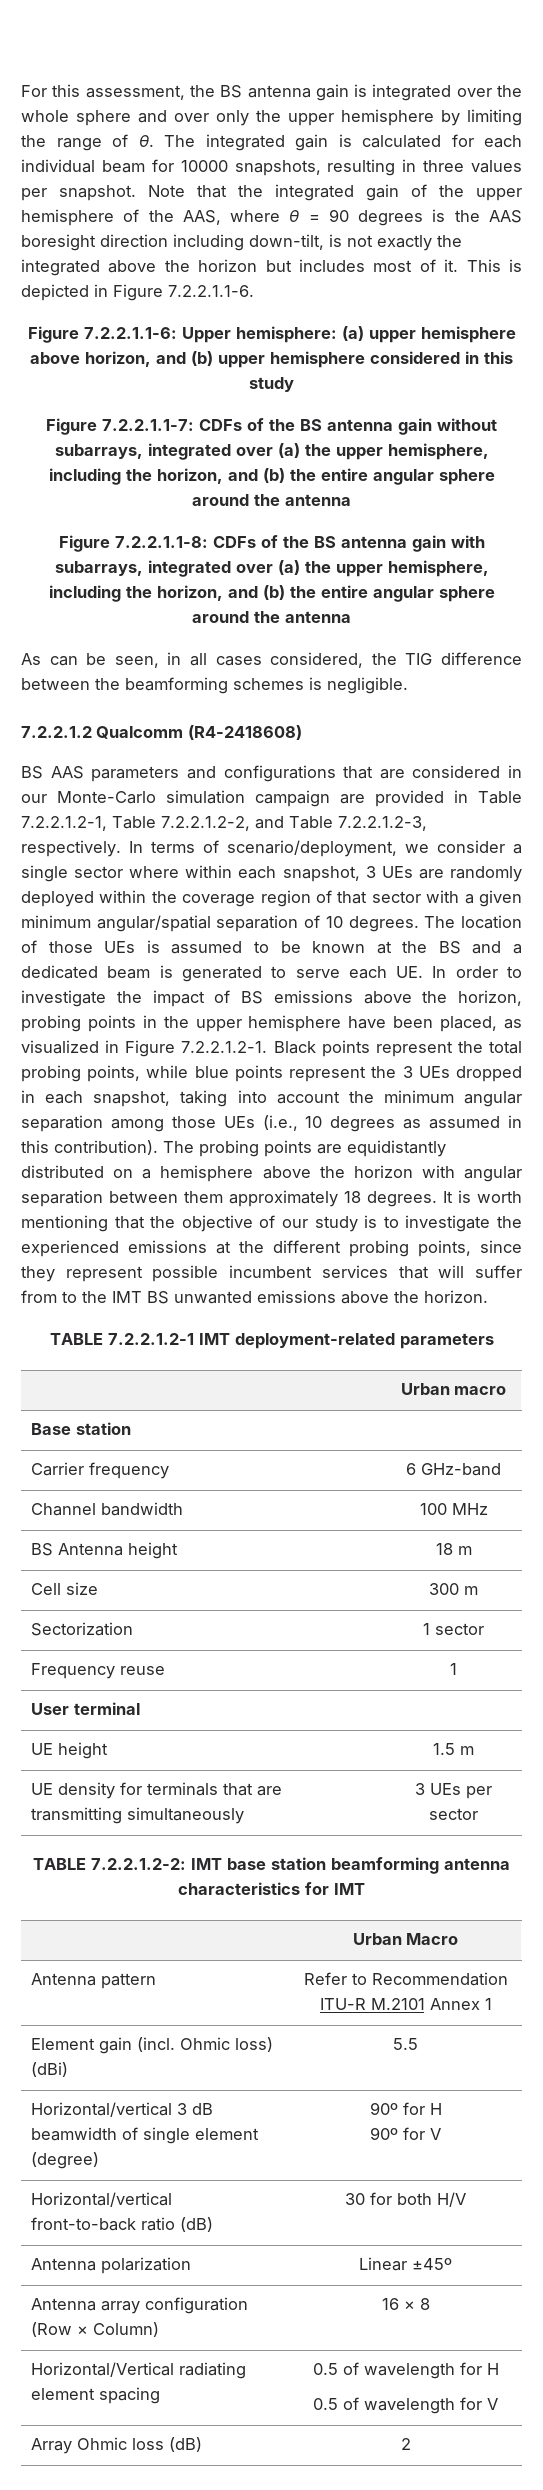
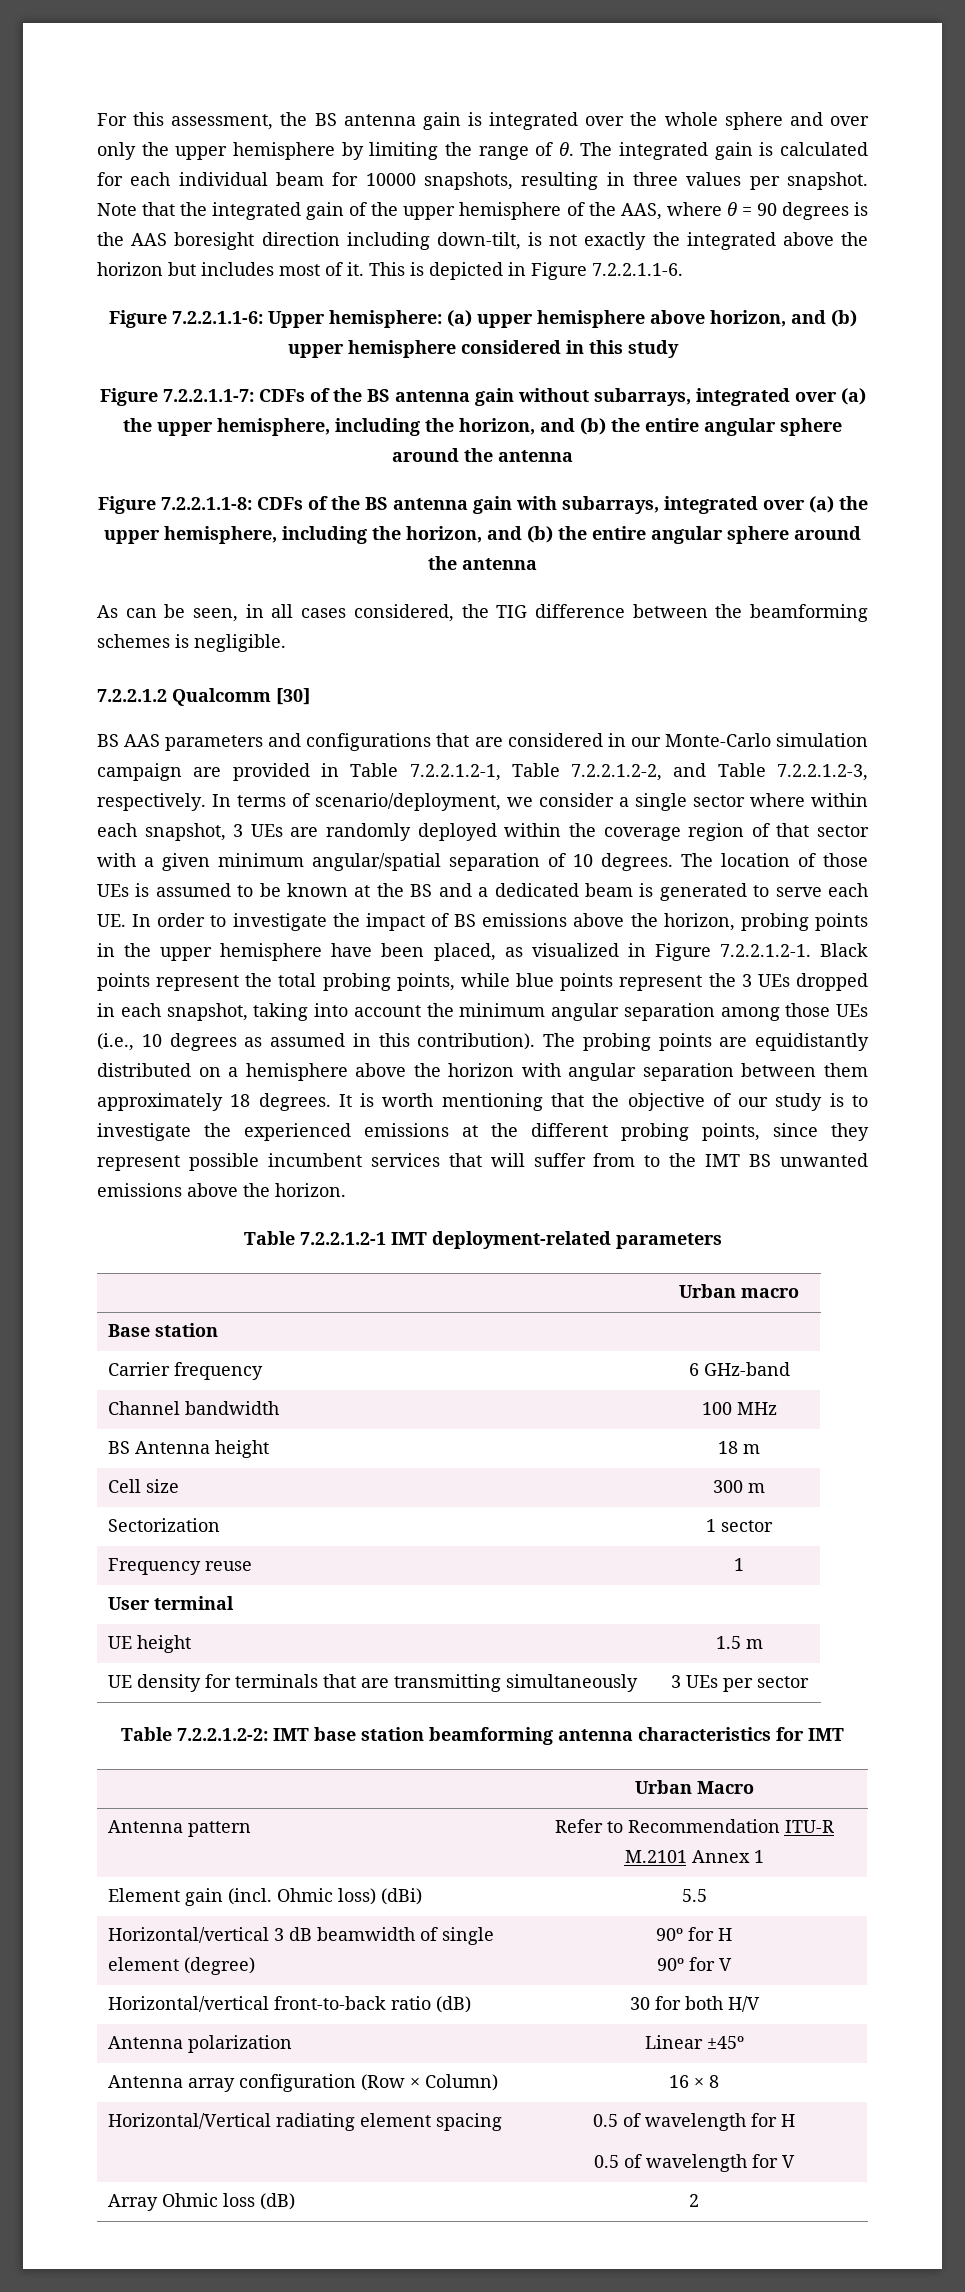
[187,725,302,740] (R4-2418608) -> [276,688,310,705] [30]
[49,1333,103,1345] TABLE -> [243,1231,295,1245] Table
[33,1858,86,1870] TABLE -> [121,1727,172,1741] Table

